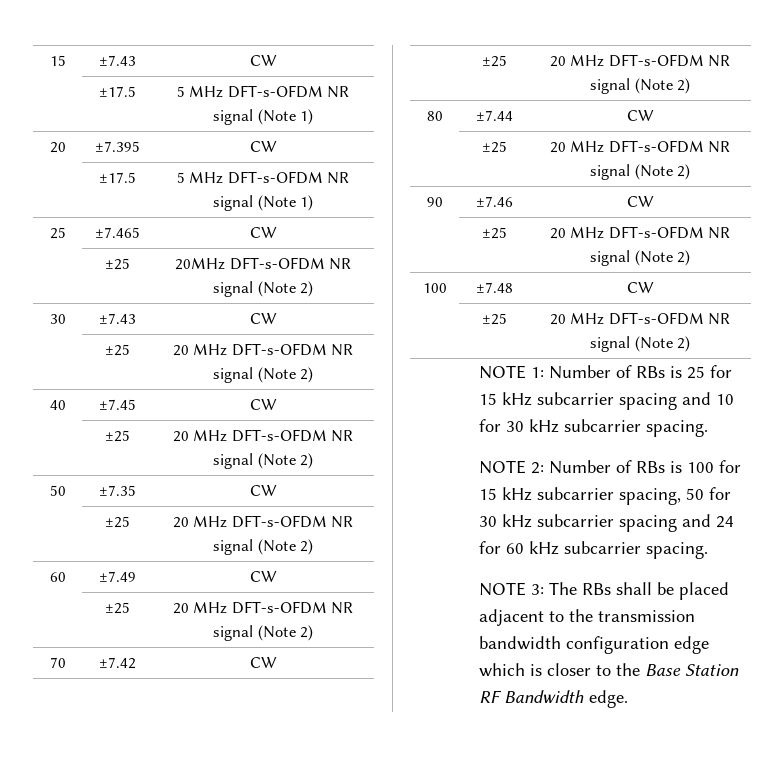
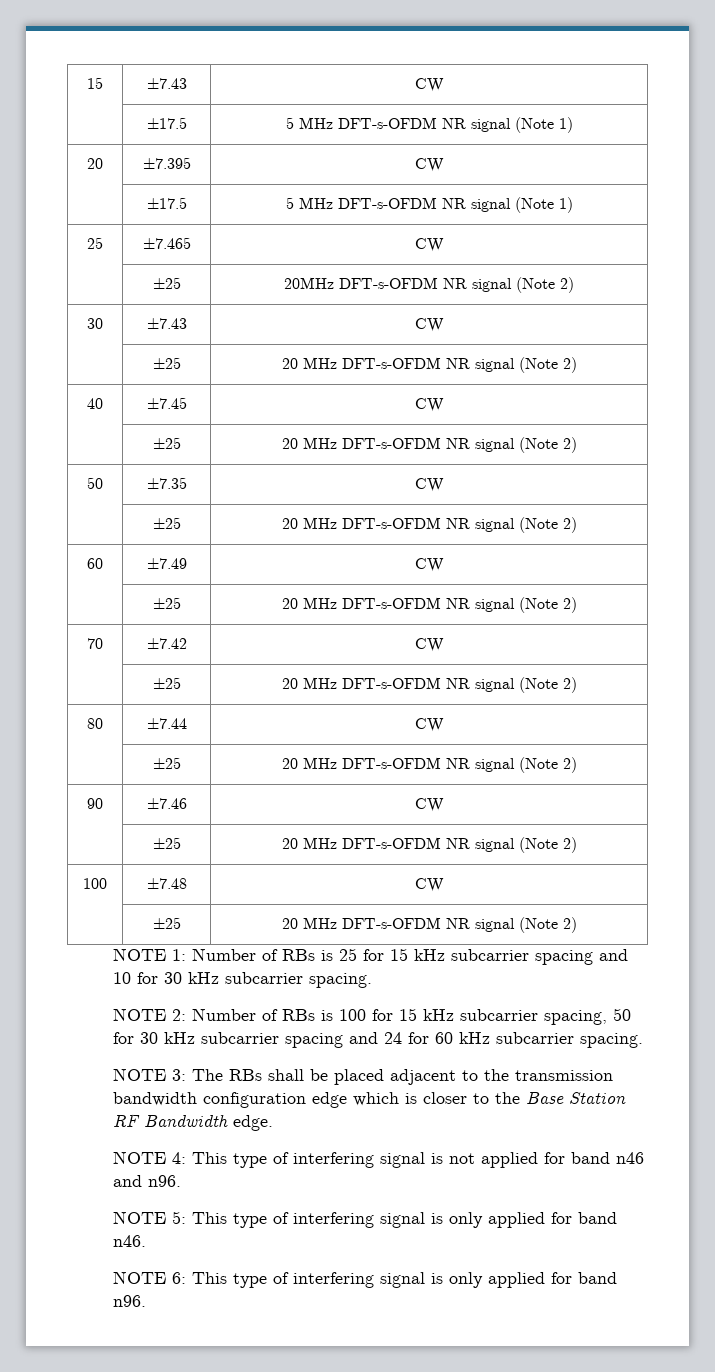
(629, 699) none -> [113,1151,645,1168] [113,1175,182,1187] [113,1211,618,1228] [113,1235,147,1247] [113,1271,618,1288] [113,1295,147,1307] // NOTE 4: This type of interfering signal is not applied for band n46 and n96. // NOTE 5: This type of interfering signal is only applied for band n46. // NOTE 6: This type of interfering signal is only applied for band n96.

